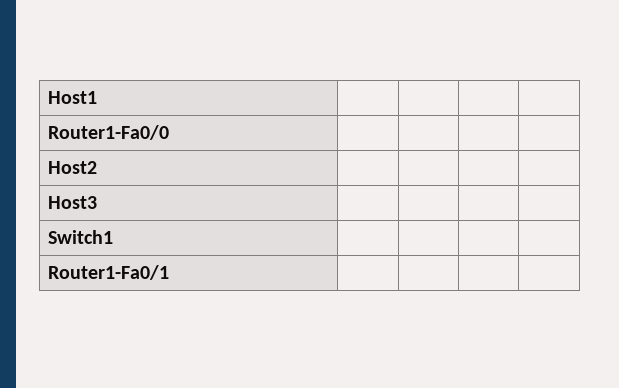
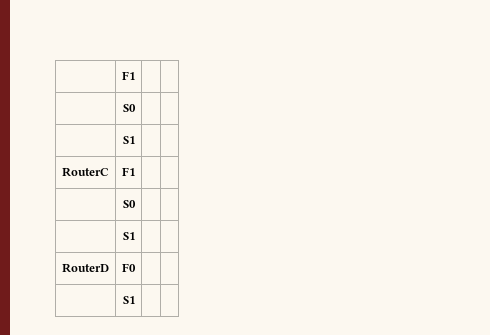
[48,91,98,104] [48,125,170,140] [48,161,98,174] [48,196,98,209] [48,230,114,244] [48,265,170,280] Host1 | | | | // Router1-Fa0/0 | | | | // Host2 | | | | // Host3 | | | | // Switch1 | | | | // Router1-Fa0/1 | | -> [122,71,135,80] [122,104,136,112] [122,136,135,144] [62,167,109,177] [122,167,135,176] [122,200,136,208] [122,232,135,240] [62,263,109,273] [122,263,136,272] [122,296,135,304] | F1 | | // | S0 | | // | S1 | | // RouterC | F1 | | // | S0 | | // | S1 | | // RouterD | F0 | | // | S1

